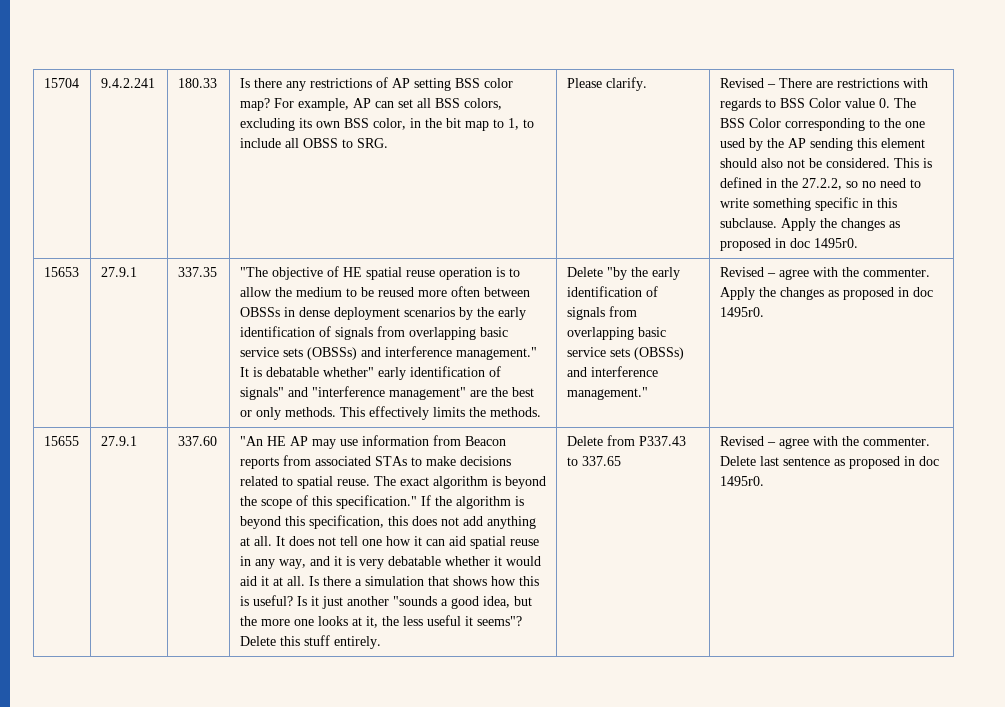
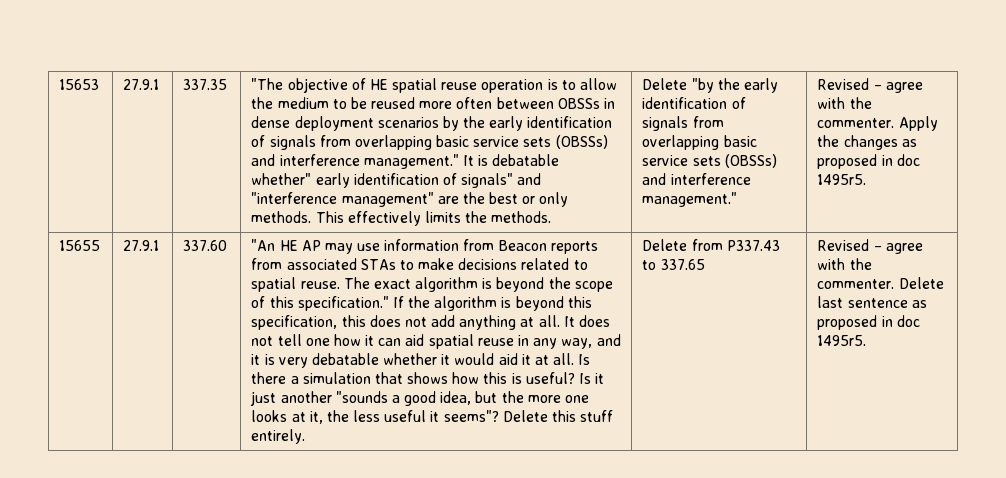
[43,78,79,88] [100,78,155,88] [177,78,217,88] [239,77,513,91] [239,98,502,111] [239,118,534,131] [239,138,388,148] [566,77,647,91] [719,78,928,88] [719,98,916,111] [719,118,925,131] [719,138,925,151] [719,158,932,168] [719,177,921,190] [719,197,897,211] [719,218,900,231] [719,238,858,251] 15704 | 9.4.2.241 | 180.33 | Is there any restrictions of AP setting BSS color map? For example, AP can set all BSS colors, excluding its own BSS color, in the bit map to 1, to include all OBSS to SRG. | Please clarify. | Revised – There are restrictions with regards to BSS Color value 0. The BSS Color corresponding to the one used by the AP sending this element should also not be considered. This is defined in the 27.2.2, so no need to write something specific in this subclause. Apply the changes as proposed in doc 1495r0. // -> (59, 84) none
[719,307,764,317] 1495r0. -> [817,174,867,185] 1495r5.
[719,476,764,486] 1495r0. -> [817,335,867,346] 1495r5.

